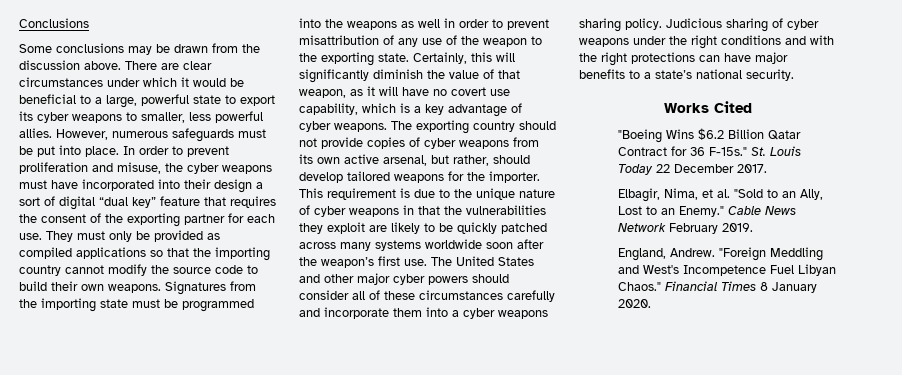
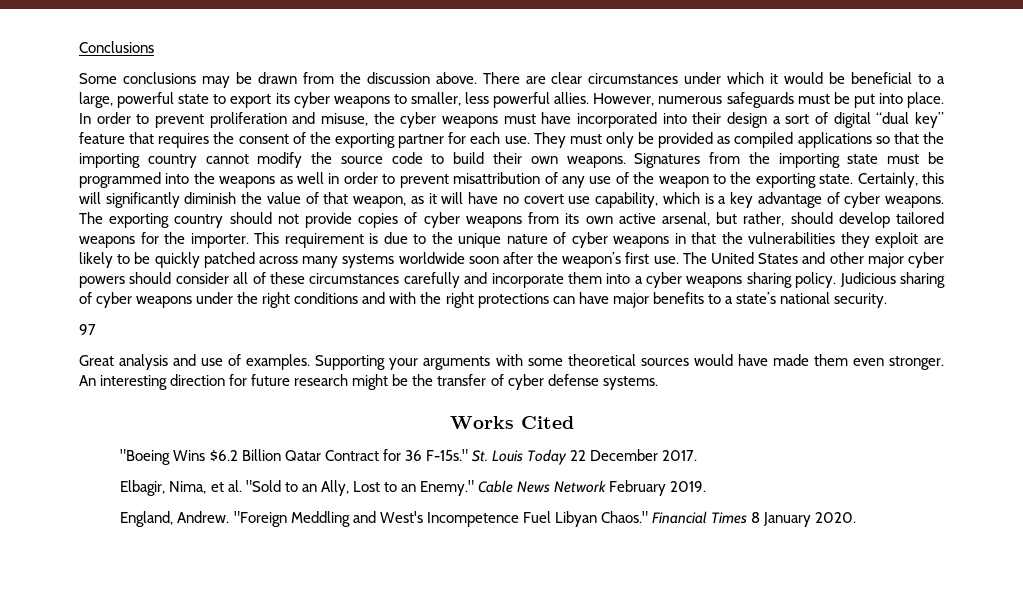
(794, 75) none -> [79,324,96,335] [79,354,944,370] [79,374,658,390] // 97 // Great analysis and use of examples. Supporting your arguments with some theoretical sources would have made them even stronger. An interesting direction for future research might be the transfer of cyber defense systems.

